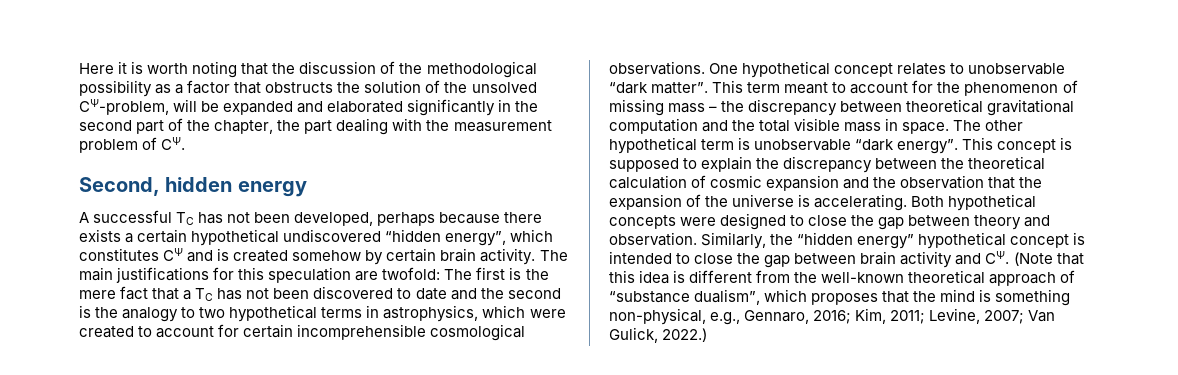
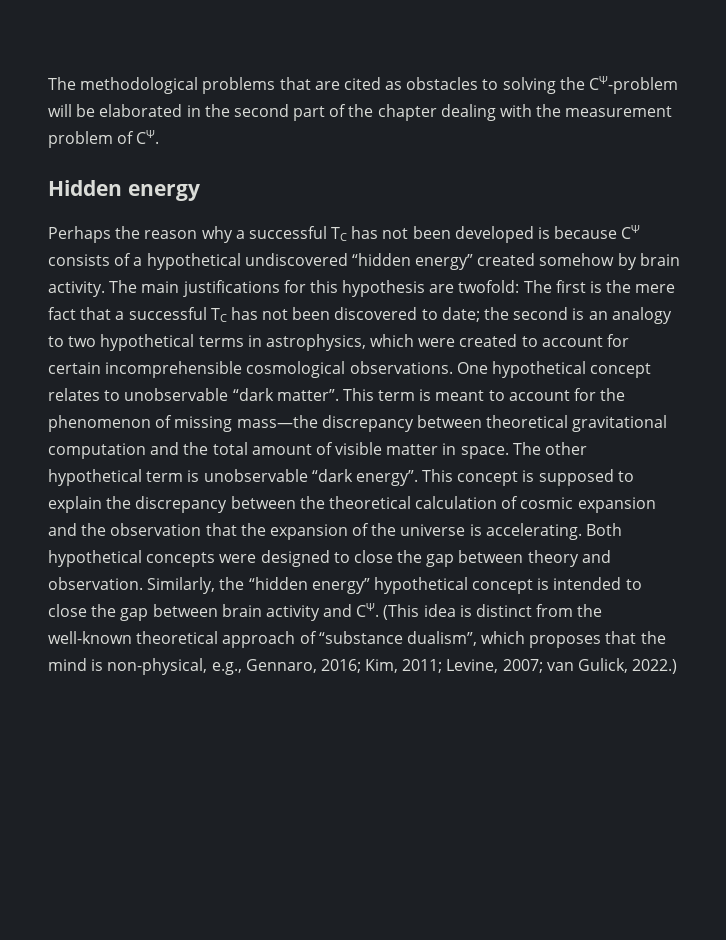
[79,61,537,78] [79,80,537,97] [79,99,496,116] Here it is worth noting that the discussion of the methodological possibility as a factor that obstructs the solution of the unsolved CΨ-problem, will be expanded and elaborated significantly -> [48,76,679,94] [48,104,183,117] The methodological problems that are cited as obstacles to solving the CΨ-problem will be elaborated
[214,120,333,134] chapter, the part -> [377,104,437,121] chapter
[79,177,233,196] Second, hidden -> [48,180,122,196] Hidden
[79,210,543,226] [79,229,554,246] [79,248,230,262] A successful TC has not been developed, perhaps because there exists a certain hypothetical undiscovered “hidden energy”, which constitutes CΨ and is -> [48,225,641,243] [48,253,474,270] Perhaps the reason why a successful TC has not been developed is because CΨ consists of a hypothetical undiscovered “hidden energy”
[386,248,437,262] certain -> (637, 261) none
[268,267,352,283] speculation -> [342,280,426,297] hypothesis
(192, 295) none -> [128,307,207,320] successful
[415,288,477,300] date and -> [441,307,480,322] date;
[95,307,119,318] the -> [588,311,608,320] an
(781, 87) none -> [419,389,432,401] is
[668,101,745,113] mass – the -> [236,415,318,428] mass—the
[794,118,882,132] visible mass -> [251,442,439,455] amount of visible matter
[1013,252,1084,266] [609,270,635,283] (Note that this -> [383,604,420,620] (This
[689,270,753,283] different -> [476,604,533,617] distinct
[995,289,1071,306] something -> (104, 665) none
[1028,310,1056,322] Van -> [546,662,574,671] van

